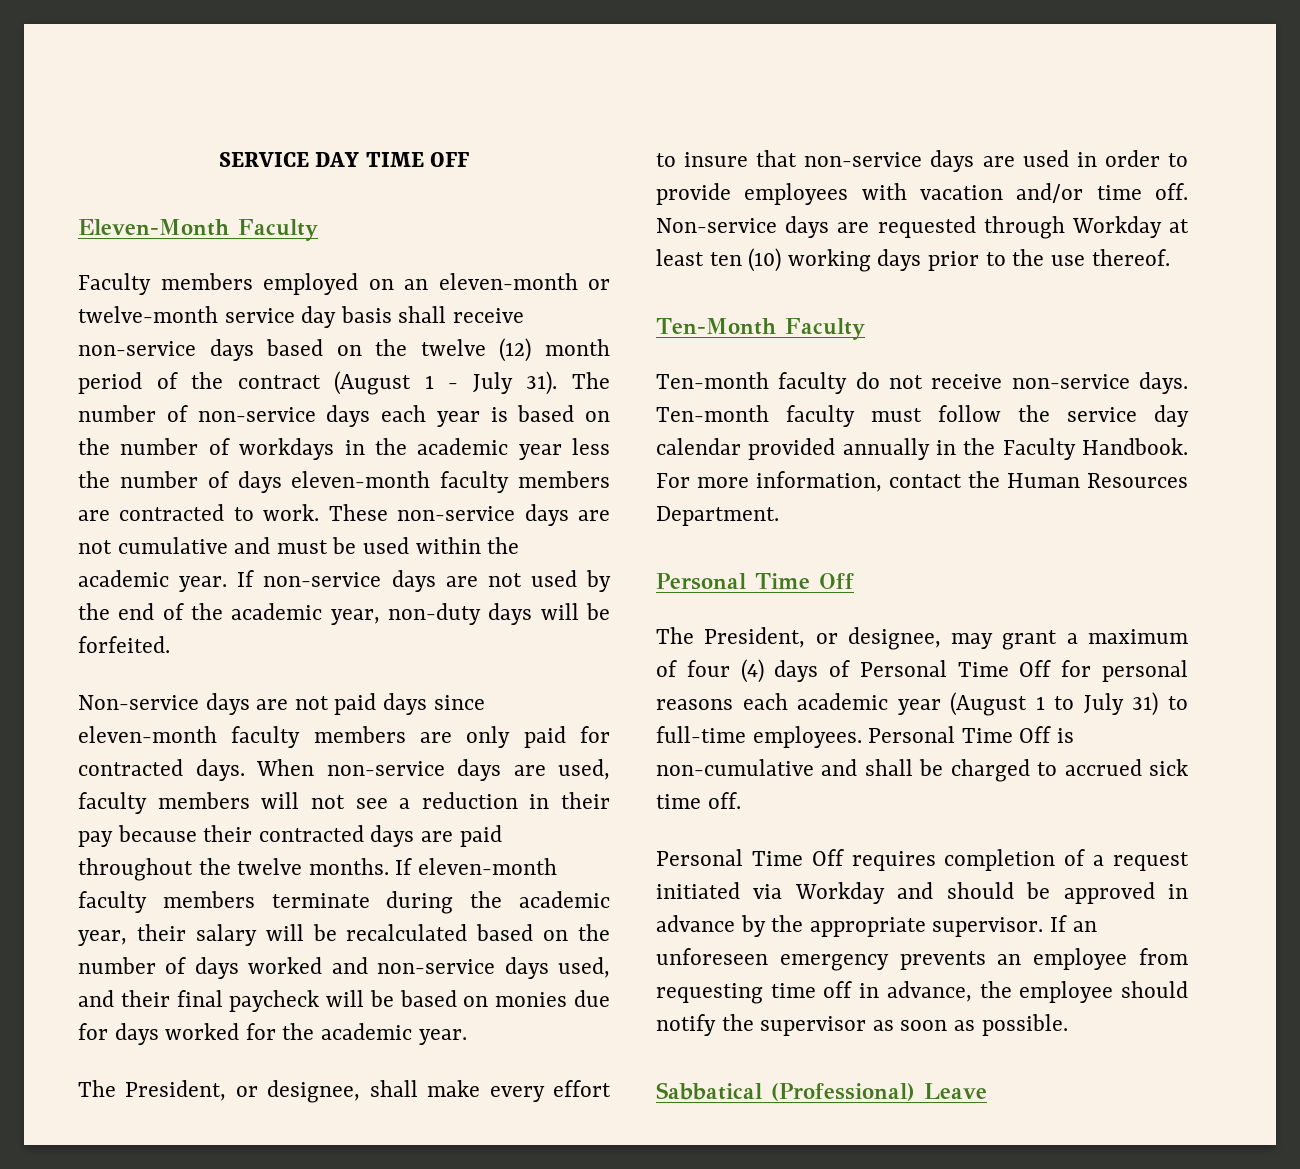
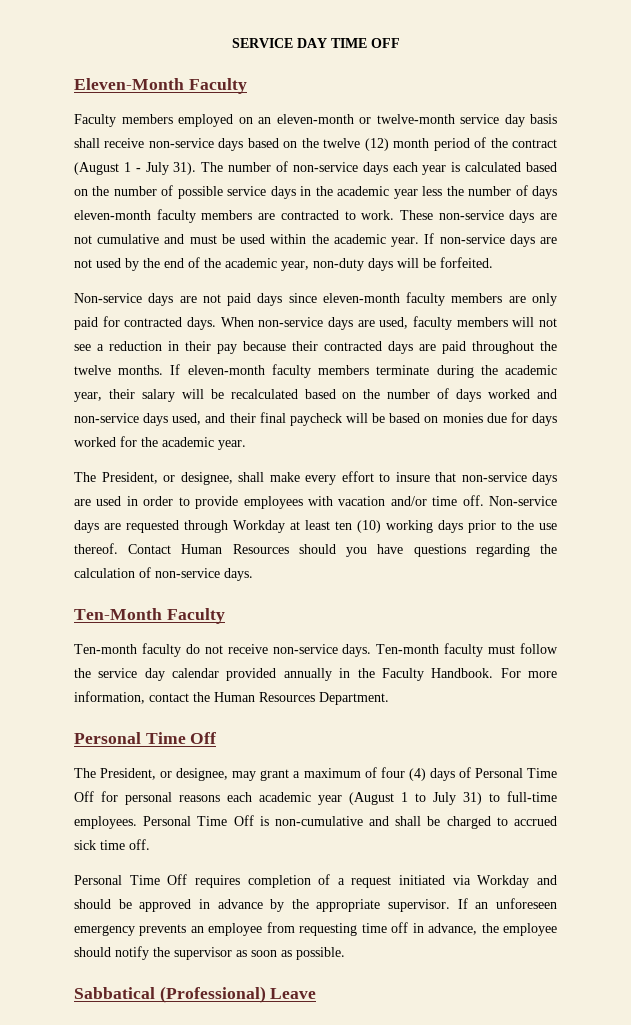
[517,405,610,422] [78,438,335,460] based on the number of workdays -> [465,162,557,172] [74,185,296,199] calculated based on the number of possible service days
(1170, 257) none -> [128,544,557,557] [74,567,253,581] Contact Human Resources should you have questions regarding the calculation of non-service days.

